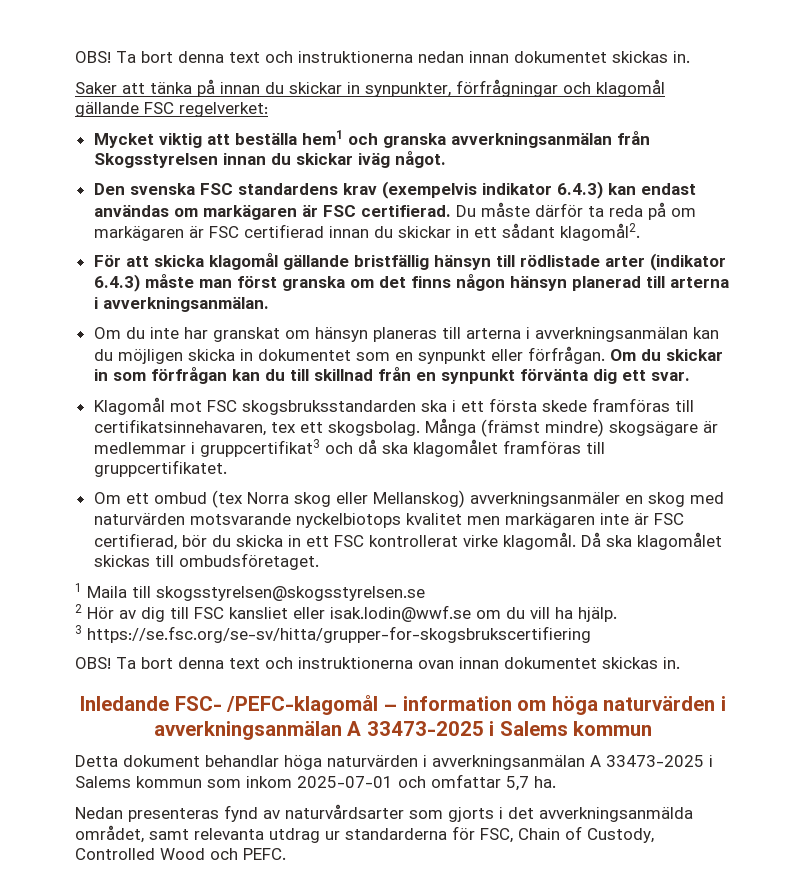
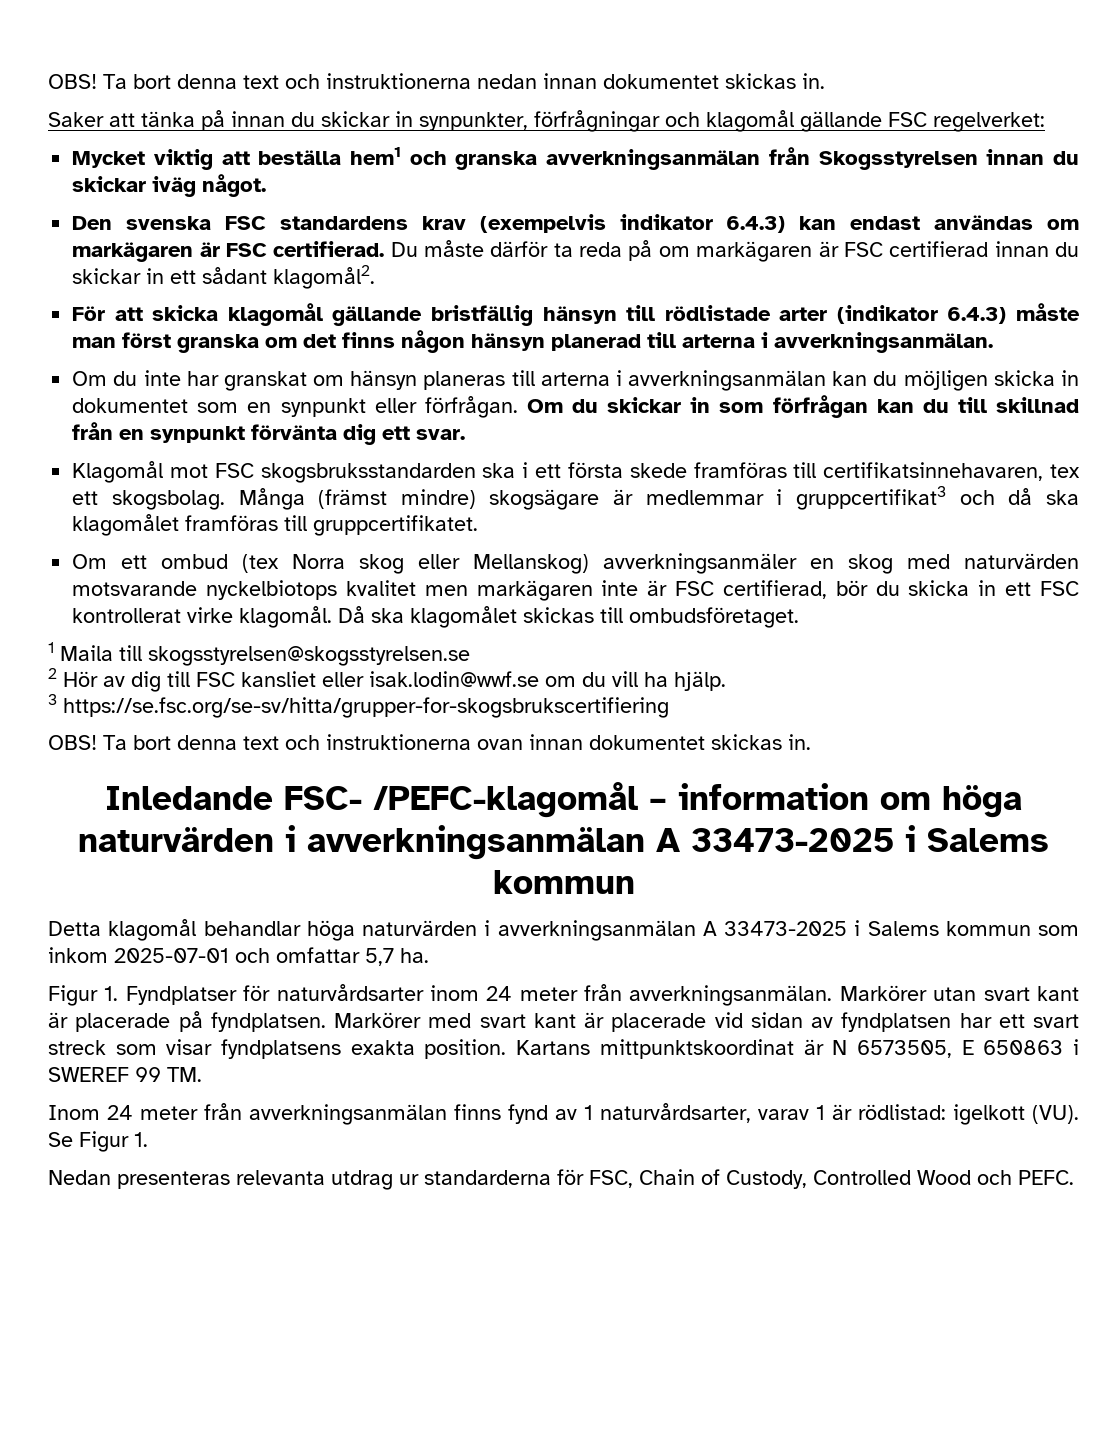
[123,755,200,767] dokument -> [108,919,197,941] klagomål
[75,804,693,822] [75,825,189,843] Nedan presenteras fynd av naturvårdsarter som gjorts i det avverkningsanmälda området, samt -> [48,984,1079,1006] [48,1011,1079,1032] [48,1039,1080,1059] [48,1067,202,1082] [48,1103,1079,1125] [48,1131,148,1152] [48,1170,230,1189] Figur 1. Fyndplatser för naturvårdsarter inom 24 meter från avverkningsanmälan. Markörer utan svart kant är placerade på fyndplatsen. Markörer med svart kant är placerade vid sidan av fyndplatsen har ett svart streck som visar fyndplatsens exakta position. Kartans mittpunktskoordinat är N 6573505, E 650863 i SWEREF 99 TM. // Inom 24 meter från avverkningsanmälan finns fynd av 1 naturvårdsarter, varav 1 är rödlistad: igelkott (VU). Se Figur 1. // Nedan presenteras

